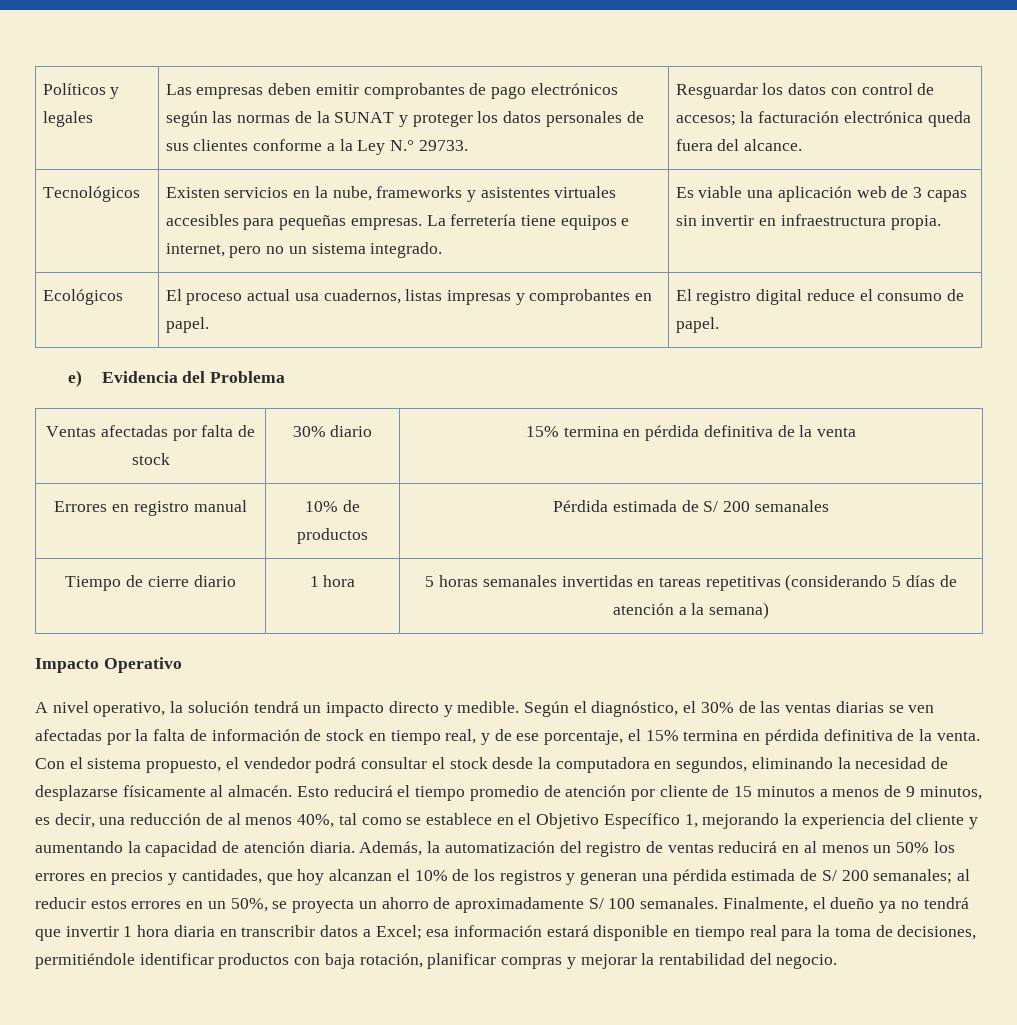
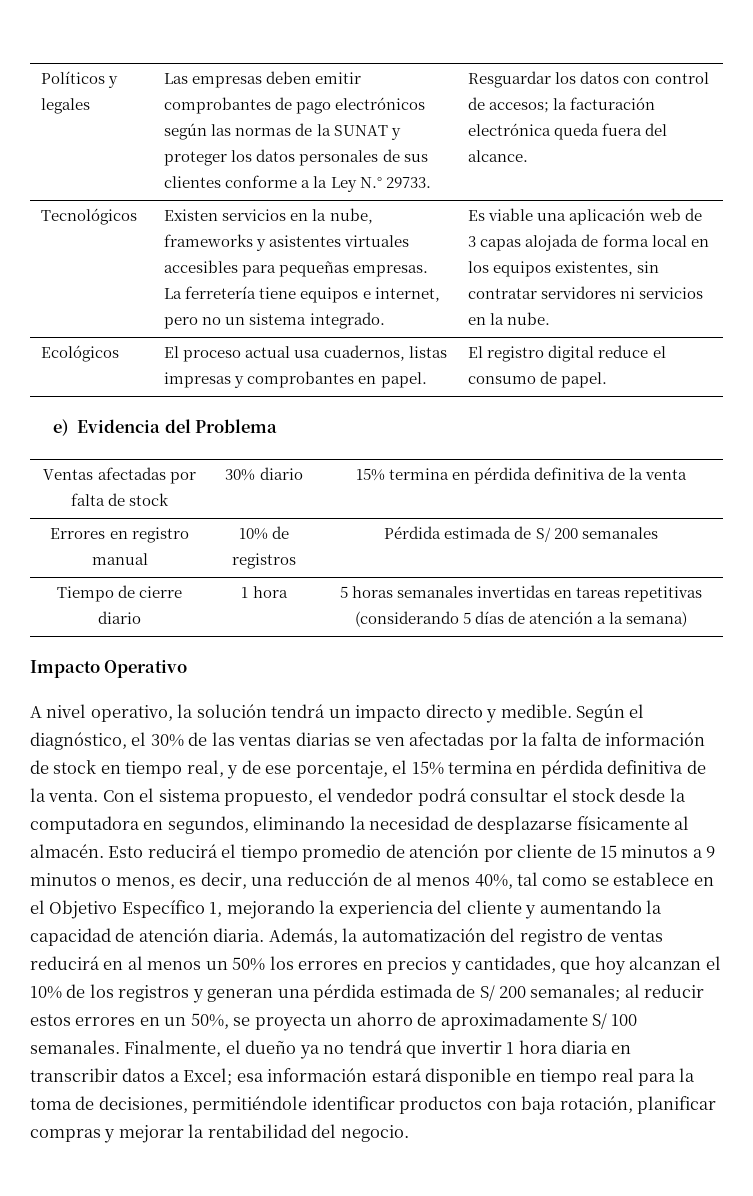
[675,214,941,230] sin invertir en infraestructura propia. -> [525,234,709,251] [468,261,660,277] [468,286,704,299] [468,312,551,325] alojada de forma local en los equipos existentes, sin contratar servidores ni servicios en la nube.
[297,528,368,544] productos -> [232,553,296,569] registros
[832,785,982,800] menos de 9 minutos, -> [706,846,716,858] [30,873,175,889] 9 minutos o menos,

